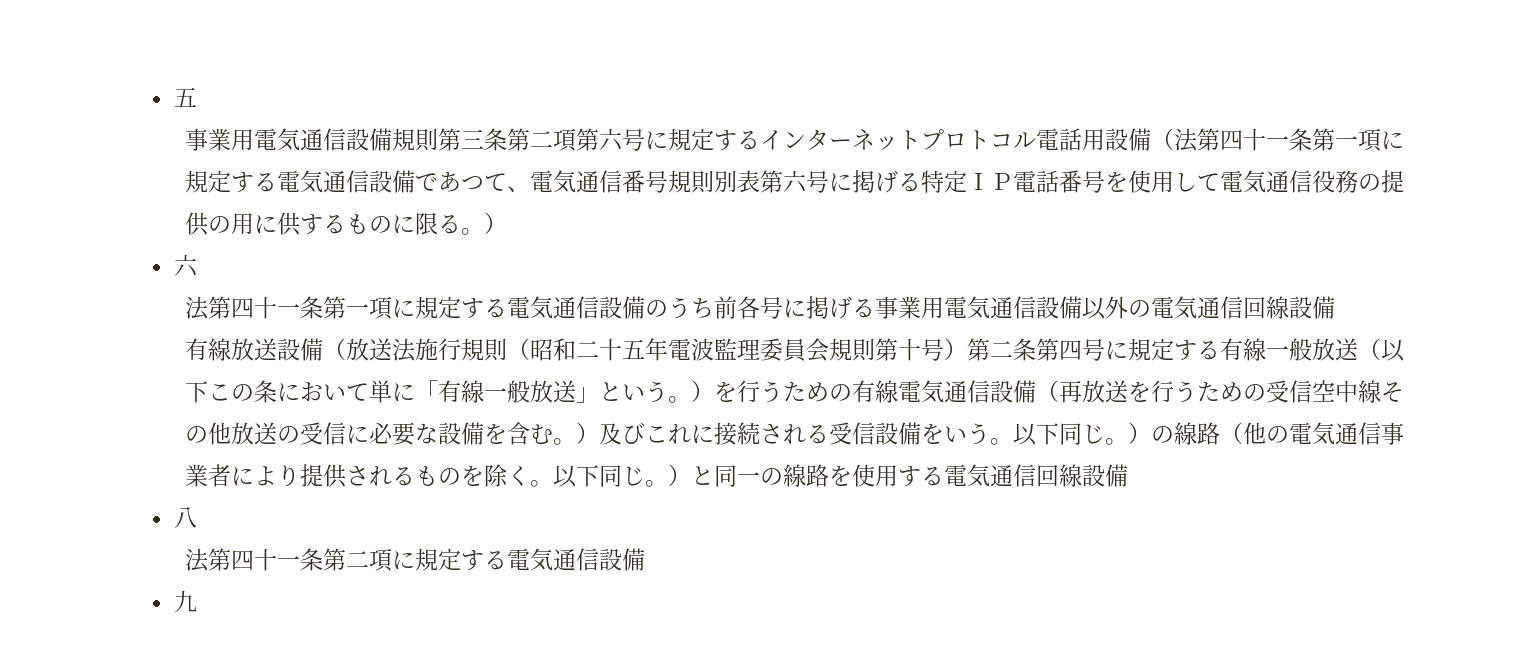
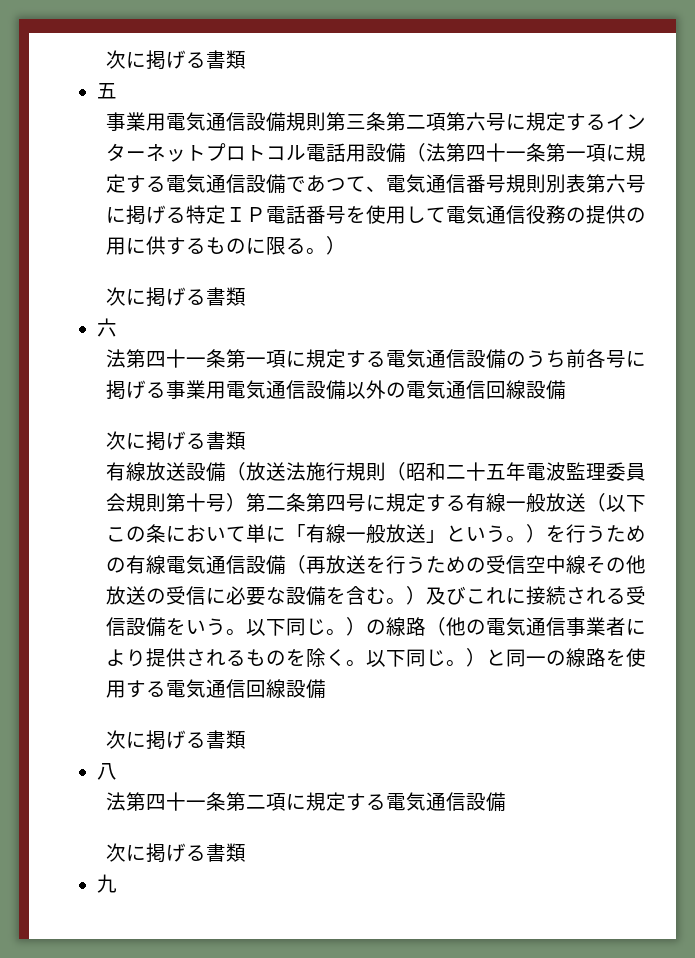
(173, 97) none -> [106,50,247,70] 次に掲げる書類 //
(508, 223) none -> [106,287,247,307] // 次に掲げる書類
(1336, 307) none -> [106,431,247,451] // 次に掲げる書類
(1129, 475) none -> [106,730,247,750] // 次に掲げる書類
(646, 559) none -> [106,843,247,863] // 次に掲げる書類

